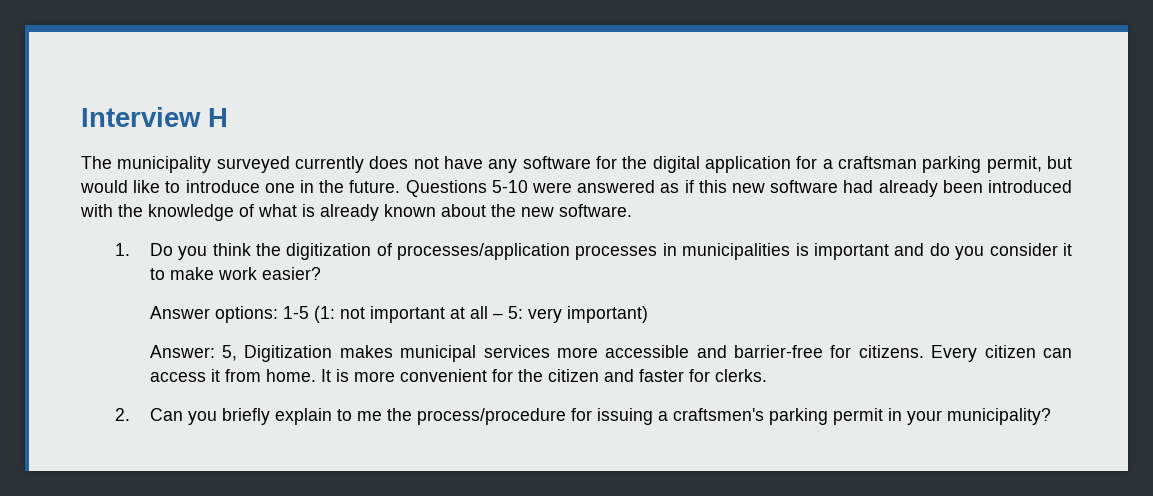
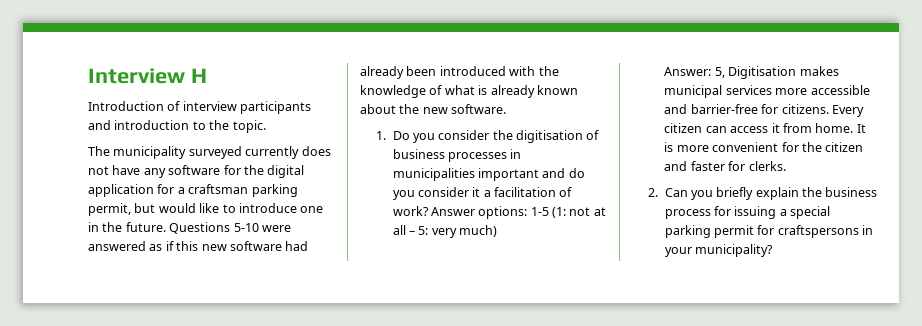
(228, 117) none -> [88,101,312,114] [88,120,266,133] // Introduction of interview participants and introduction to the topic.
[212,243,571,260] think the digitization of processes/application -> [438,130,600,143] [392,149,445,159] consider the digitisation of business
[795,243,809,256] is -> (475, 174) none
[149,267,321,280] to make work easier? // -> [483,187,573,197] [392,206,429,216] a facilitation of work?
[369,306,445,323] important -> (591, 211) none
[566,306,648,323] important) -> [458,225,497,237] much)
[244,345,333,362] Digitization -> [728,66,797,79] Digitisation
[336,408,566,425] to me the process/procedure -> [801,187,878,197] [664,209,711,219] the business process
[672,408,764,421] craftsmen's -> [789,206,830,219] special
(883, 416) none -> [757,225,859,238] for craftspersons

